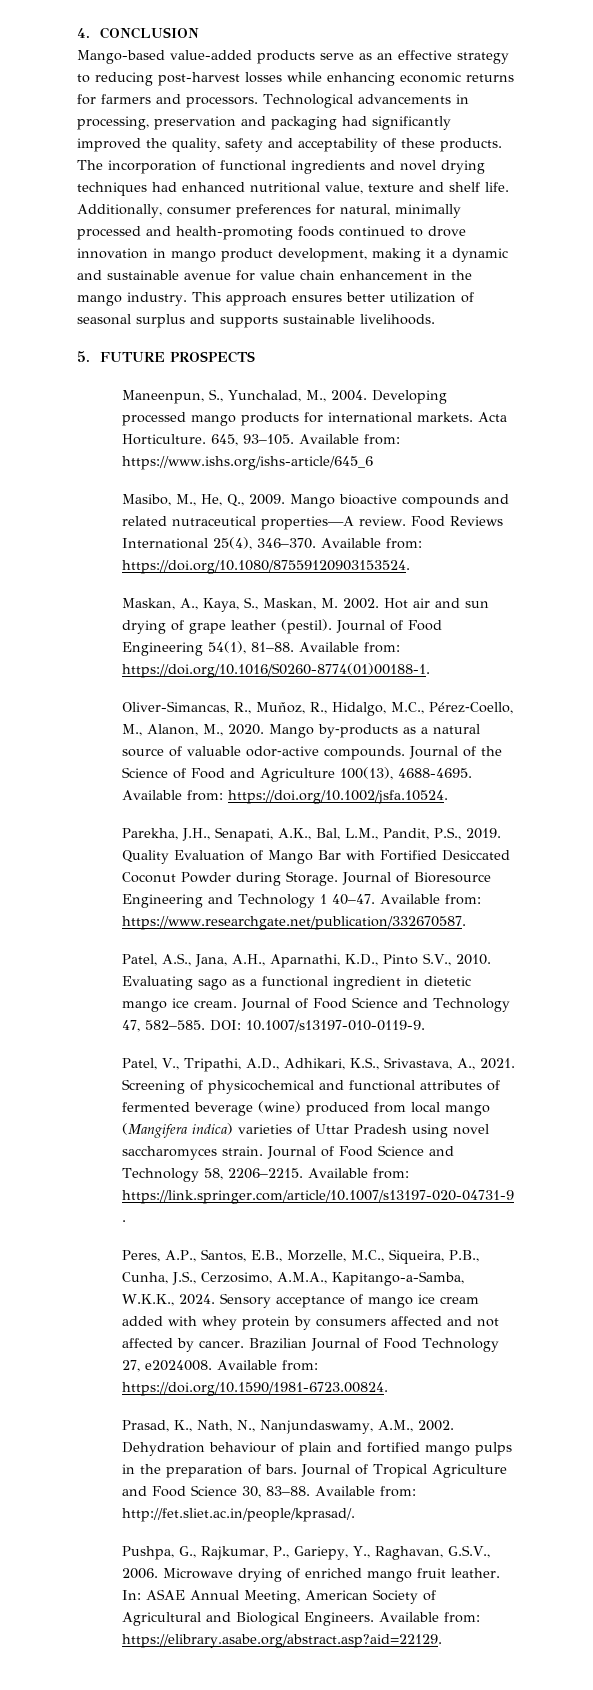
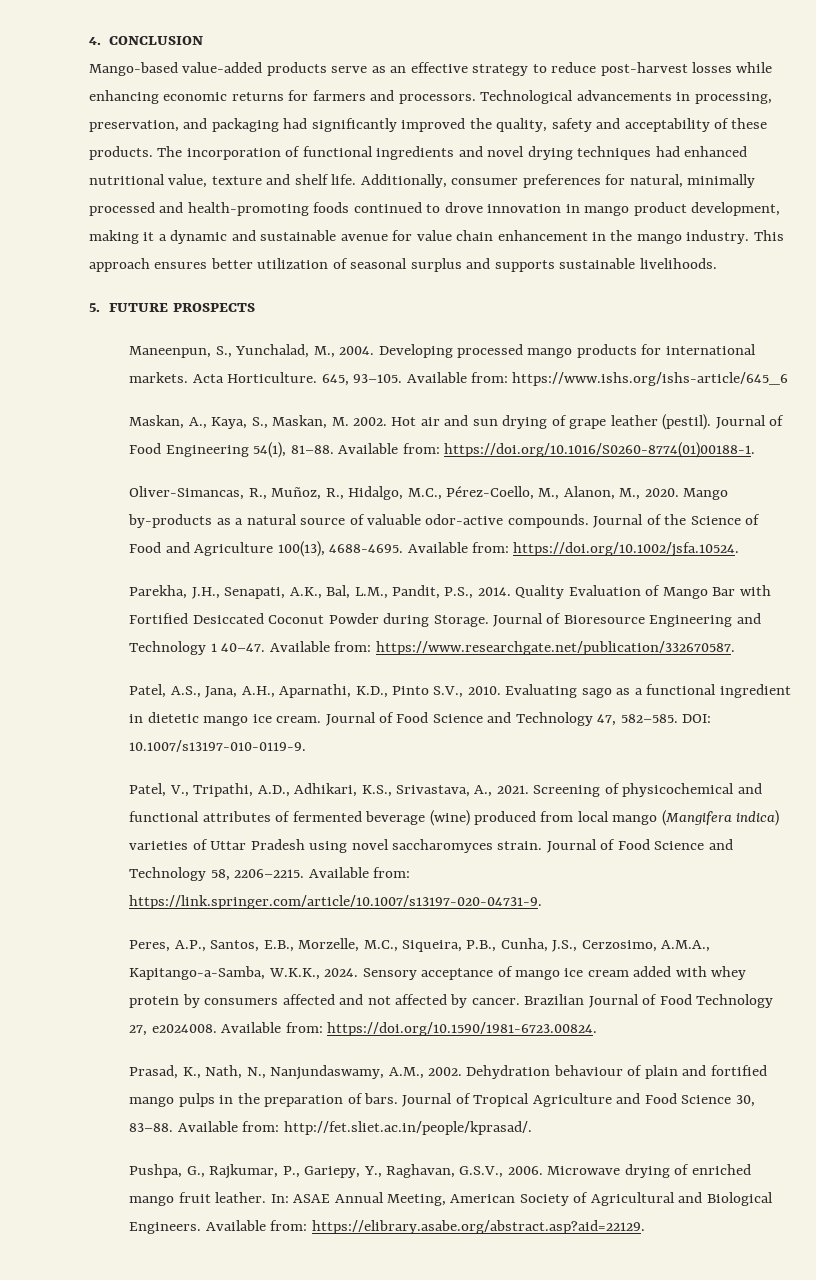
[95,72,153,86] reducing -> [551,62,597,73] reduce
[154,116,236,130] preservation -> [89,120,179,132] preservation,
[122,494,510,508] [122,516,504,530] [122,537,423,550] [122,560,411,574] // Masibo, M., He, Q., 2009. Mango bioactive compounds and related nutraceutical properties—A review. Food Reviews International 25(4), 346–370. Available from: https://doi.org/10.1080/87559120903153524. -> (789, 379) none
[466,828,502,839] 2019. -> [477,587,511,596] 2014.

